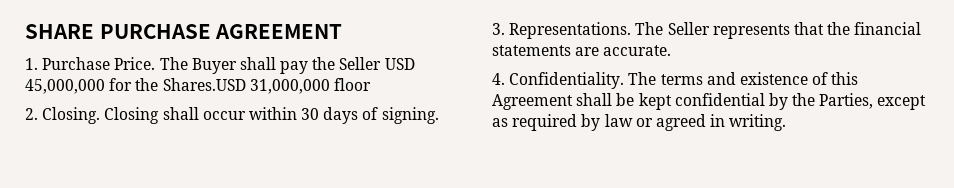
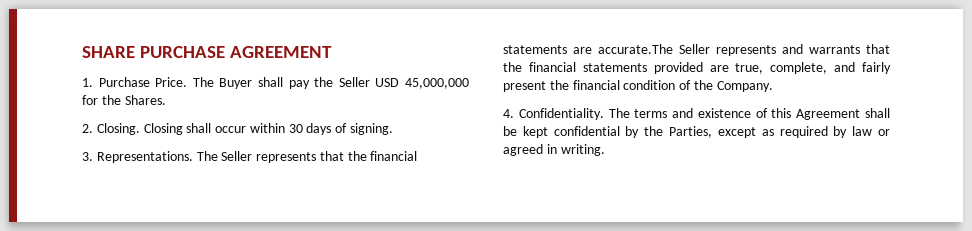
[162,78,371,94] Shares.USD 31,000,000 floor -> [124,95,166,105] Shares.
[603,45,672,56] accurate. -> [598,44,890,56] [503,62,891,74] [503,80,773,92] accurate.The Seller represents and warrants that the financial statements provided are true, complete, and fairly present the financial condition of the Company.

